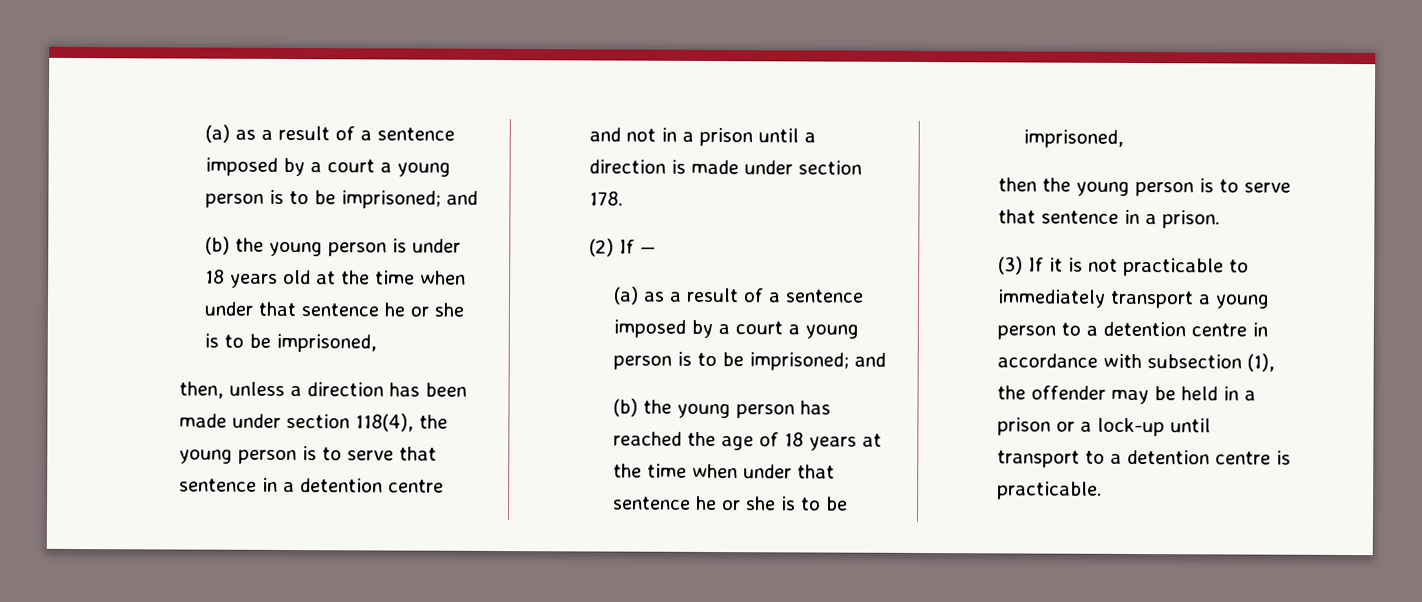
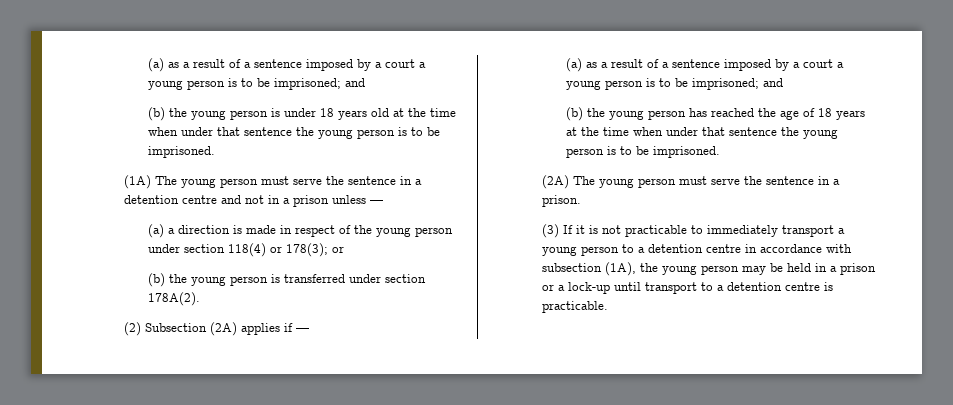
[384,302,465,317] [204,333,378,353] [178,381,467,399] [178,413,448,432] [178,446,437,465] he or she is to be imprisoned, // then, unless a direction has been made under section 118(4), the young person is to serve that -> [296,127,441,139] [148,146,216,158] [124,175,345,189] the young person is to be imprisoned. // (1A) The young person must serve the
[757,128,799,143] until -> [332,195,384,204] [148,224,165,238] unless — // (a)
[743,160,862,175] [588,191,623,206] [588,238,635,257] under section 178. // (2) If -> [280,225,454,237] [148,243,345,257] [148,273,427,287] [148,292,201,306] [124,322,294,336] in respect of the young person under section 118(4) or 178(3); or // (b) the young person is transferred under section 178A(2). // (2) Subsection (2A) applies if
[696,495,849,511] [1023,129,1125,148] [997,177,1291,197] [997,209,1036,224] he or she is to be imprisoned, // then the young person is to serve that -> [781,127,839,139] [566,146,721,158] [542,175,763,189] the young person is to be imprisoned. // (2A) The young person must serve the
[1246,353,1275,372] [996,385,1106,400] (1), the offender -> [605,262,740,276] (1A), the young person

